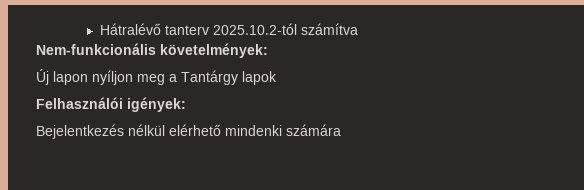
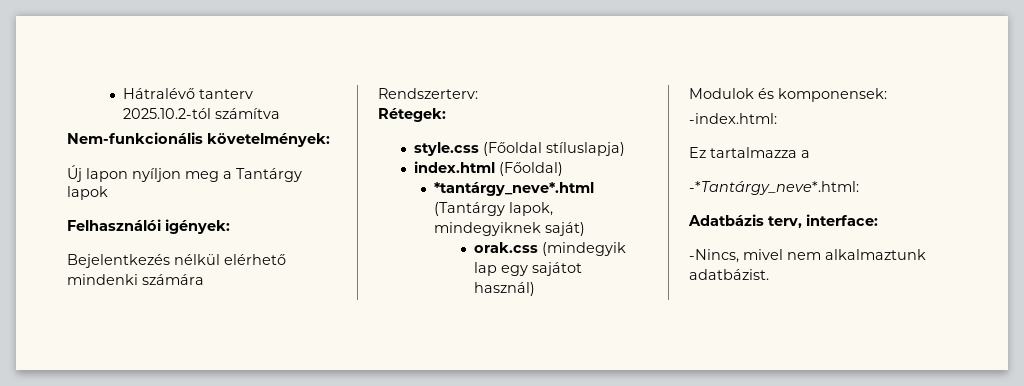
(341, 130) none -> [378,88,478,99] [378,108,446,122] [414,142,626,156] [414,161,564,176] [434,182,595,196] [434,202,554,216] [434,222,586,236] [474,242,627,256] [474,262,583,276] [474,282,536,296] [689,88,887,102] [689,113,777,124] [689,147,810,158] [689,181,859,195] [688,214,878,228] [689,249,926,263] [689,269,769,280] // Rendszerterv: // Rétegek: // style.css (Főoldal stíluslapja) // index.html (Főoldal) // *tantárgy_neve*.html (Tantárgy lapok, mindegyiknek saját) // orak.css (mindegyik lap egy sajátot használ) // Modulok és komponensek: // -index.html: // Ez tartalmazza a // -*Tantárgy_neve*.html: // Adatbázis terv, interface: // -Nincs, mivel nem alkalmaztunk adatbázist.

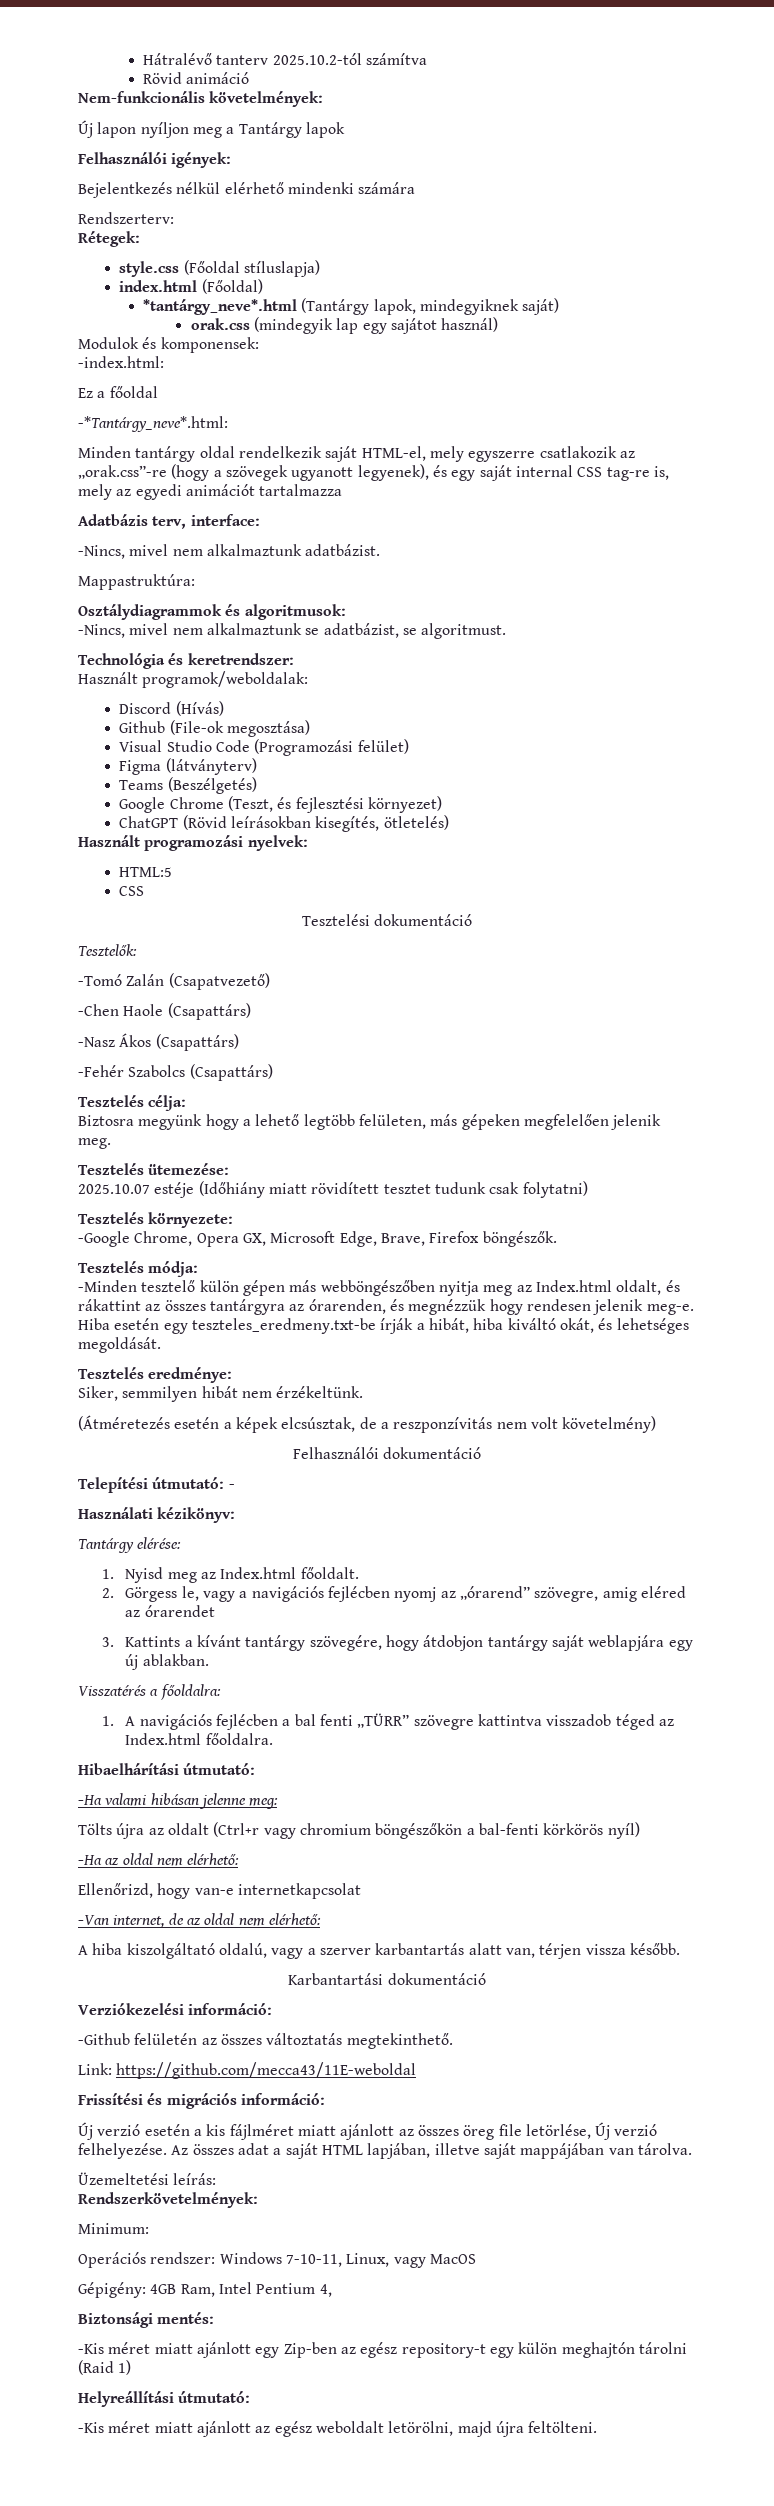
(281, 113) none -> [143,72,250,84] // Rövid animáció
[710,147,810,158] tartalmazza a -> [97,386,158,398] a főoldal
(859, 188) none -> [78,446,635,462] [78,464,669,481] [78,484,343,500] // Minden tantárgy oldal rendelkezik saját HTML-el, mely egyszerre csatlakozik az „orak.css”-re (hogy a szövegek ugyanott legyenek), és egy saját internal CSS tag-re is, mely az egyedi animációt tartalmazza
(769, 274) none -> [78,574,195,590] [78,604,346,620] [78,623,507,639] [78,653,294,669] [78,671,309,688] [119,701,224,716] [119,720,310,737] [119,739,409,756] [119,758,257,775] [119,777,257,794] [119,796,442,813] [119,815,449,832] [78,835,308,851] [119,867,173,877] [119,886,145,896] [301,914,473,926] [78,944,137,956] [78,973,270,990] [78,1003,251,1020] [78,1033,239,1051] [78,1064,273,1081] [78,1095,187,1111] [78,1114,662,1130] [78,1138,111,1149] [78,1163,230,1175] [78,1181,588,1198] [78,1212,234,1228] [78,1231,557,1247] [78,1261,199,1277] [78,1280,680,1296] [78,1299,694,1315] [78,1318,689,1334] [78,1337,161,1353] [78,1367,233,1383] [78,1386,364,1402] [78,1415,657,1433] [292,1447,482,1459] [78,1477,235,1493] [78,1507,236,1523] [78,1537,182,1553] [101,1567,359,1583] [101,1586,687,1602] [125,1605,215,1617] [101,1635,693,1651] [125,1654,209,1670] [78,1684,221,1700] [101,1713,675,1730] [125,1733,273,1745] [78,1763,256,1775] [78,1793,279,1809] [78,1822,640,1839] [78,1853,240,1866] [78,1883,361,1899] [78,1913,321,1928] [78,1943,680,1959] [288,1973,486,1985] [78,2003,273,2015] [78,2033,453,2049] [78,2062,417,2079] [78,2093,325,2109] [78,2122,658,2140] [78,2143,692,2159] [78,2172,217,2185] [78,2192,258,2208] [78,2223,149,2234] [78,2252,476,2268] [78,2282,332,2298] [78,2312,215,2328] [78,2342,687,2358] [78,2360,132,2375] [78,2391,251,2407] [78,2421,598,2437] // Mappastruktúra: // Osztálydiagrammok és algoritmusok: // -Nincs, mivel nem alkalmaztunk se adatbázist, se algoritmust. // Technológia és keretrendszer: // Használt programok/weboldalak: // Discord (Hívás) // Github (File-ok megosztása) // Visual Studio Code (Programozási felület) // Figma (látványterv) // Teams (Beszélgetés) // Google Chrome (Teszt, és fejlesztési környezet) // ChatGPT (Rövid leírásokban kisegítés, ötletelés) // Használt programozási nyelvek: // HTML:5 // CSS // Tesztelési dokumentáció // Tesztelők: // -Tomó Zalán (Csapatvezető) // -Chen Haole (Csapattárs) // -Nasz Ákos (Csapattárs) // -Fehér Szabolcs (Csapattárs) // Tesztelés célja: // Biztosra megyünk hogy a lehető legtöbb felületen, más gépeken megfelelően jelenik meg. // Tesztelés ütemezése: // 2025.10.07 estéje (Időhiány miatt rövidített tesztet tudunk csak folytatni) // Tesztelés környezete: // -Google Chrome, Opera GX, Microsoft Edge, Brave, Firefox böngészők. // Tesztelés módja: // -Minden tesztelő külön gépen más webböngészőben nyitja meg az Index.html oldalt, és rákattint az összes tantárgyra az órarenden, és megnézzük hogy rendesen jelenik meg-e. Hiba esetén egy teszteles_eredmeny.txt-be írják a hibát, hiba kiváltó okát, és lehetséges megoldását. // Tesztelés eredménye: // Siker, semmilyen hibát nem érzékeltünk. // (Átméretezés esetén a képek elcsúsztak, de a reszponzívitás nem volt követelmény) // Felhasználói dokumentáció // Telepítési útmutató: - // Használati kézikönyv: // Tantárgy elérése: // 1. Nyisd meg az Index.html főoldalt. // 2. Görgess le, vagy a navigációs fejlécben nyomj az „órarend” szövegre, amig eléred az órarendet // 3. Kattints a kívánt tantárgy szövegére, hogy átdobjon tantárgy saját weblapjára egy új ablakban. // Visszatérés a főoldalra: // 1. A navigációs fejlécben a bal fenti „TÜRR” szövegre kattintva visszadob téged az Index.html főoldalra. // Hibaelhárítási útmutató: // -Ha valami hibásan jelenne meg: // Tölts újra az oldalt (Ctrl+r vagy chromium böngészőkön a bal-fenti körkörös nyíl) // -Ha az oldal nem elérhető: // Ellenőrizd, hogy van-e internetkapcsolat // -Van internet, de az oldal nem elérhető: // A hiba kiszolgáltató oldalú, vagy a szerver karbantartás alatt van, térjen vissza később. // Karbantartási dokumentáció // Verziókezelési információ: // -Github felületén az összes változtatás megtekinthető. // Link: https://github.com/mecca43/11E-weboldal // Frissítési és migrációs információ: // Új verzió esetén a kis fájlméret miatt ajánlott az összes öreg file letörlése, Új verzió felhelyezése. Az összes adat a saját HTML lapjában, illetve saját mappájában van tárolva. // Üzemeltetési leírás: // Rendszerkövetelmények: // Minimum: // Operációs rendszer: Windows 7-10-11, Linux, vagy MacOS // Gépigény: 4GB Ram, Intel Pentium 4, // Biztonsági mentés: // -Kis méret miatt ajánlott egy Zip-ben az egész repository-t egy külön meghajtón tárolni (Raid 1) // Helyreállítási útmutató: // -Kis méret miatt ajánlott az egész weboldalt letörölni, majd újra feltölteni.

